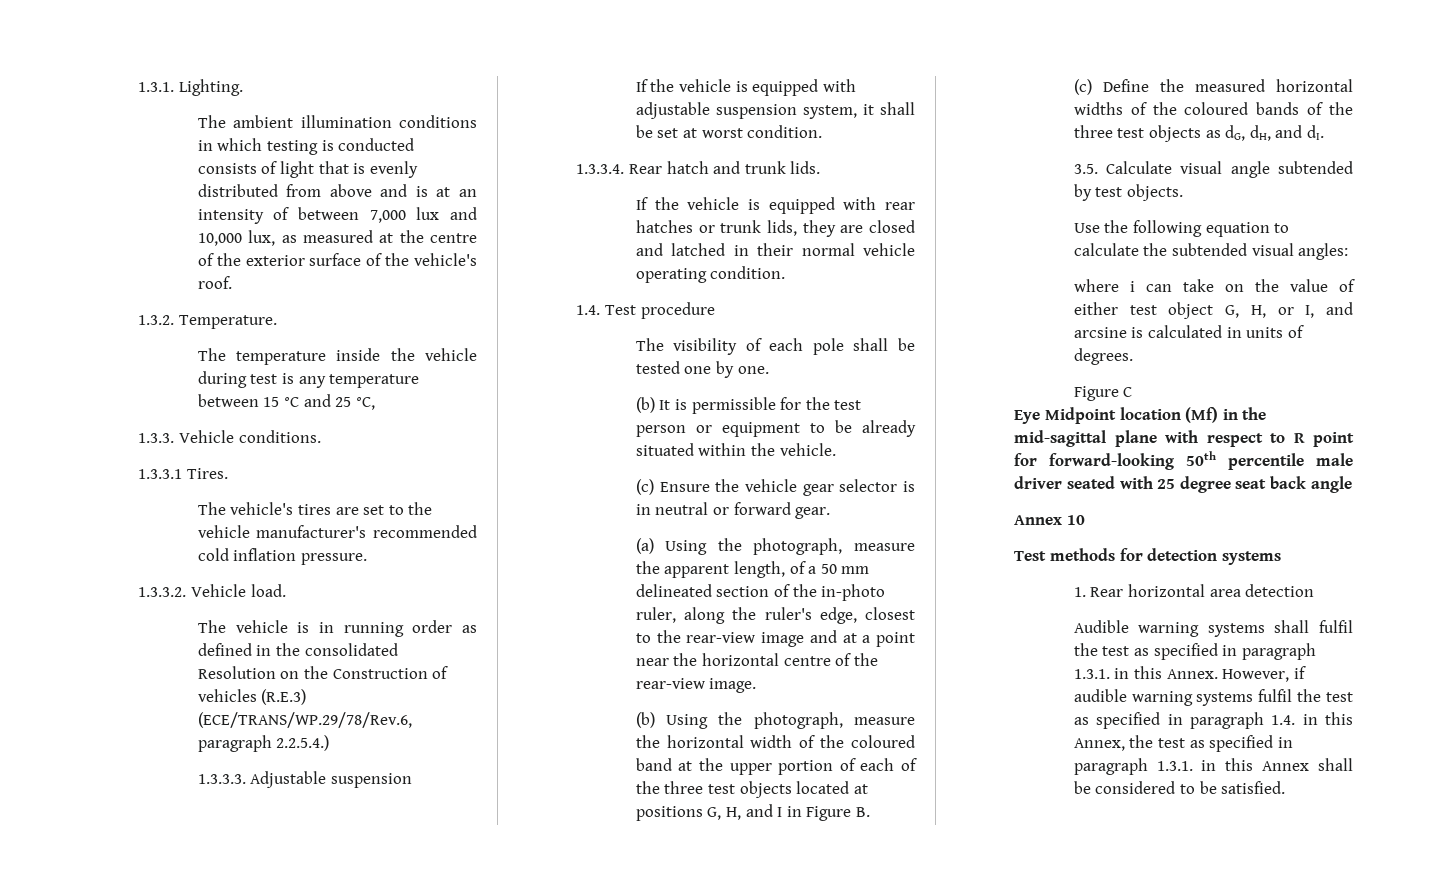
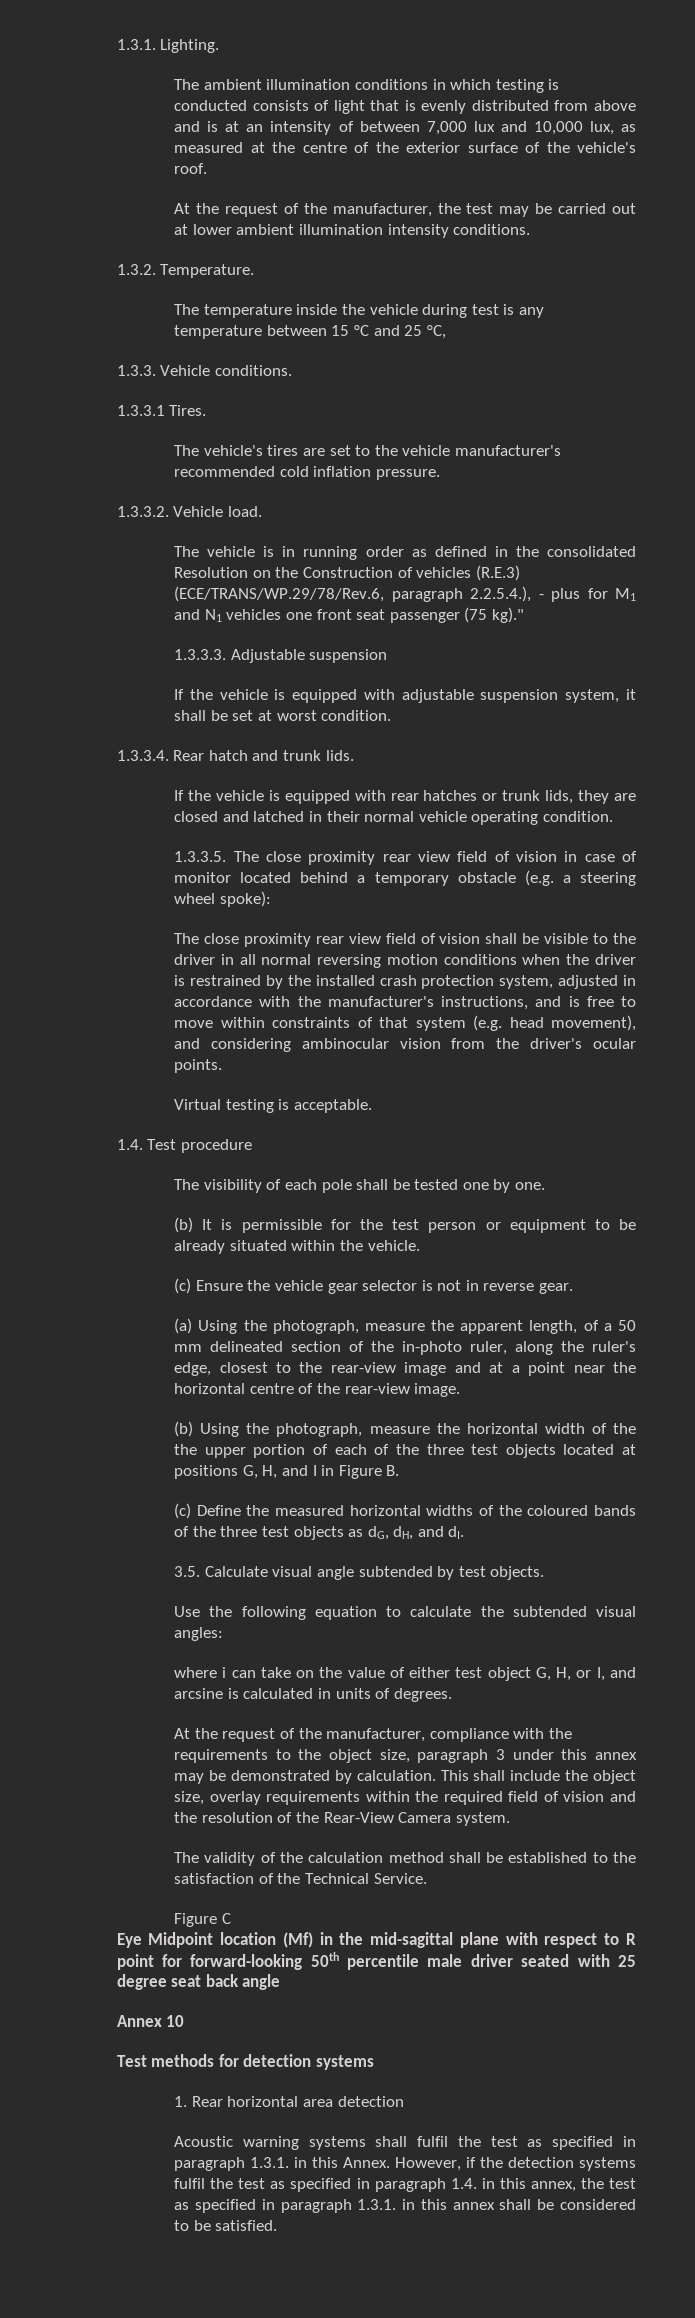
(232, 282) none -> [174,203,637,217] [174,224,531,238] // At the request of the manufacturer, the test may be carried out at lower ambient illumination intensity conditions.
[276,735,330,751] 2.2.5.4.) -> [470,586,636,602] [174,607,524,623] 2.2.5.4.), - plus for M1 and N1 vehicles one front seat passenger (75 kg)."
(786, 272) none -> [174,851,638,865] [174,870,636,886] [174,891,271,907] [174,933,636,947] [174,954,636,968] [174,975,636,989] [174,996,636,1010] [174,1015,636,1031] [174,1038,636,1052] [174,1059,223,1073] [174,1099,372,1113] // 1.3.3.5. The close proximity rear view field of vision in case of monitor located behind a temporary obstacle (e.g. a steering wheel spoke): // The close proximity rear view field of vision shall be visible to the driver in all normal reversing motion conditions when the driver is restrained by the installed crash protection system, adjusted in accordance with the manufacturer's instructions, and is free to move within constraints of that system (e.g. head movement), and considering ambinocular vision from the driver's ocular points. // Virtual testing is acceptable.
[635,502,791,515] in neutral or forward -> [437,1280,535,1291] not in reverse
[851,735,915,748] [635,758,693,771] coloured band at -> (636, 1428) none
(1133, 356) none -> [174,1728,572,1742] [174,1749,638,1763] [174,1770,636,1784] [174,1791,636,1805] [174,1812,510,1826] [174,1852,636,1866] [174,1873,427,1884] // At the request of the manufacturer, compliance with the requirements to the object size, paragraph 3 under this annex may be demonstrated by calculation. This shall include the object size, overlay requirements within the required field of vision and the resolution of the Rear-View Camera system. // The validity of the calculation method shall be established to the satisfaction of the Technical Service.
[1073,620,1129,633] Audible -> [174,2136,234,2147] Acoustic
[1073,689,1193,706] audible warning -> [480,2157,575,2168] the detection
[1073,735,1293,752] [1073,758,1310,775] Annex, the test as specified in paragraph 1.3.1. in this Annex -> [530,2178,636,2192] [174,2199,495,2213] annex, the test as specified in paragraph 1.3.1. in this annex

